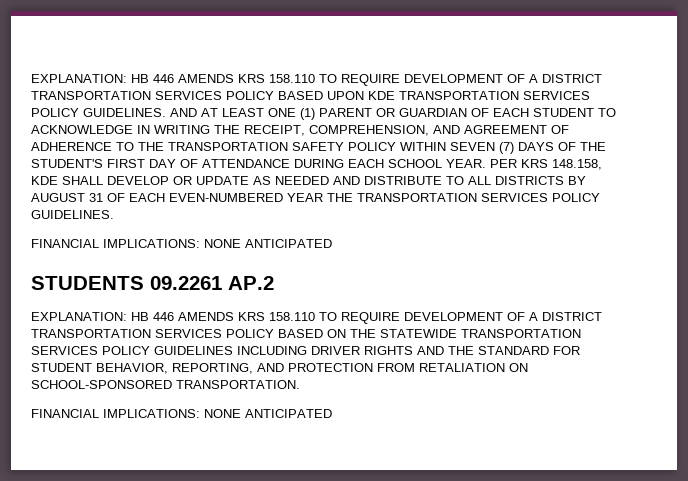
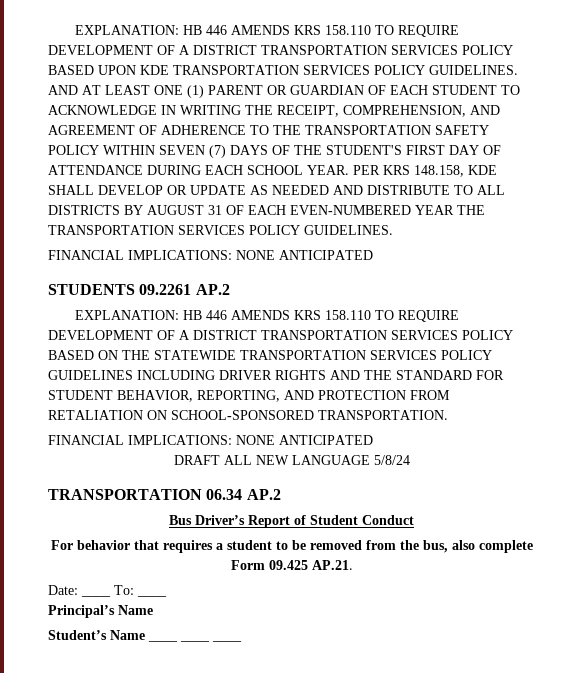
(332, 413) none -> [173,455,410,465] [48,489,281,500] [169,515,414,528] [50,540,533,553] [230,560,353,570] [48,585,78,595] [81,595,111,597] [114,585,134,595] [137,595,167,597] [48,605,153,618] [48,630,145,640] [148,640,242,642] // DRAFT ALL NEW LANGUAGE 5/8/24 // TRANSPORTATION 06.34 AP.2 // Bus Driver’s Report of Student Conduct // For behavior that requires a student to be removed from the bus, also complete Form 09.425 AP.21. // Date: ____ To: ____ // Principal’s Name // Student’s Name ____ ____ ____

